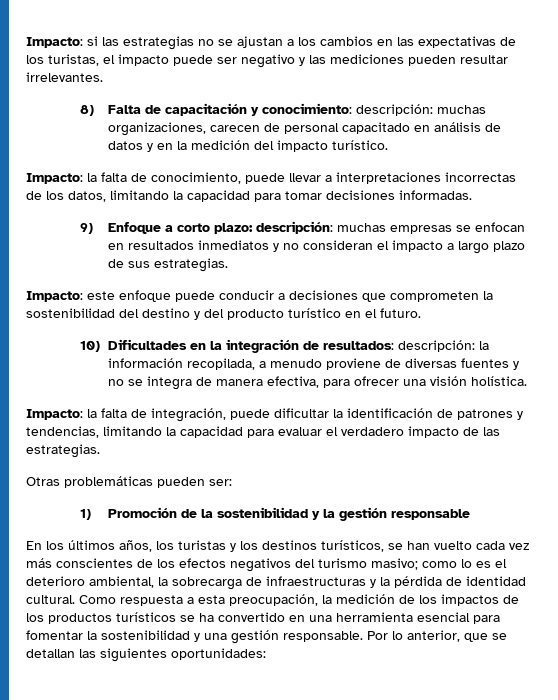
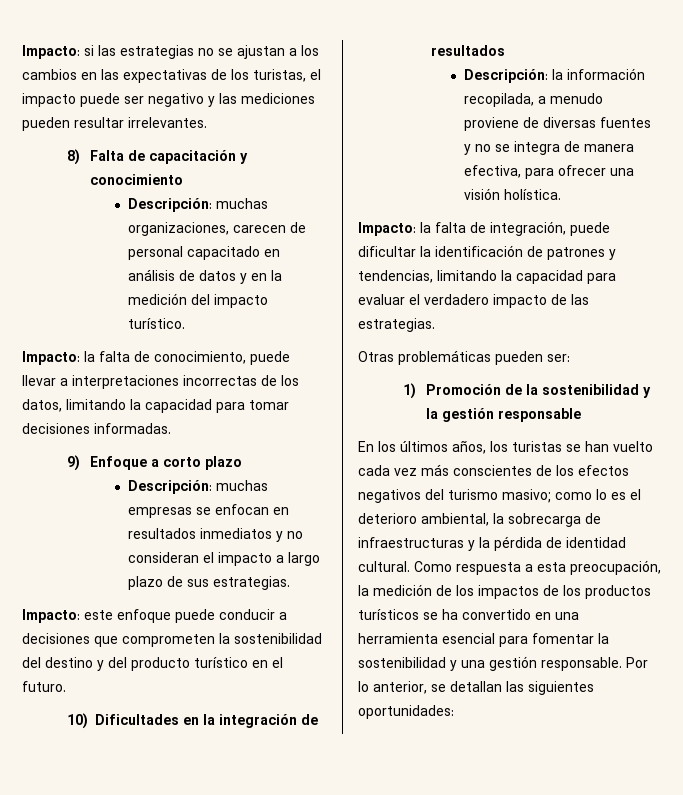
[261,103,433,116] conocimiento: descripción: -> [89,174,183,185] [127,198,212,212] conocimiento // Descripción:
[213,221,333,234] plazo: descripción: -> [204,456,242,470] [127,480,212,494] plazo // Descripción:
[322,340,475,352] resultados: descripción: -> [431,45,506,56] [463,69,548,83] resultados // Descripción:
[230,540,384,552] y los destinos turísticos, -> (562, 446) none
[464,633,488,642] que -> (427, 687) none

